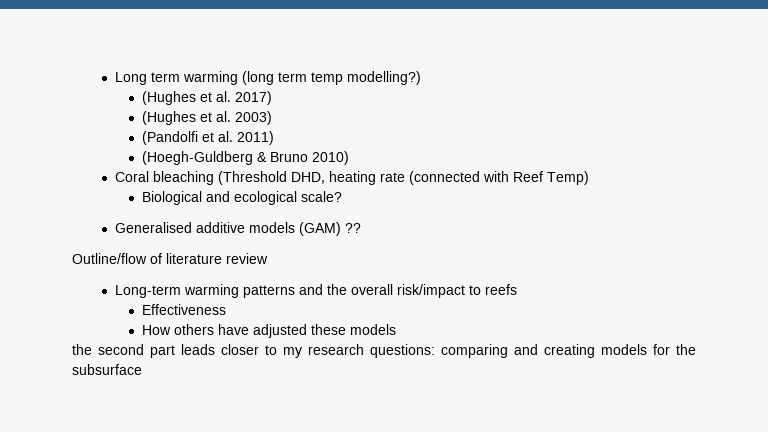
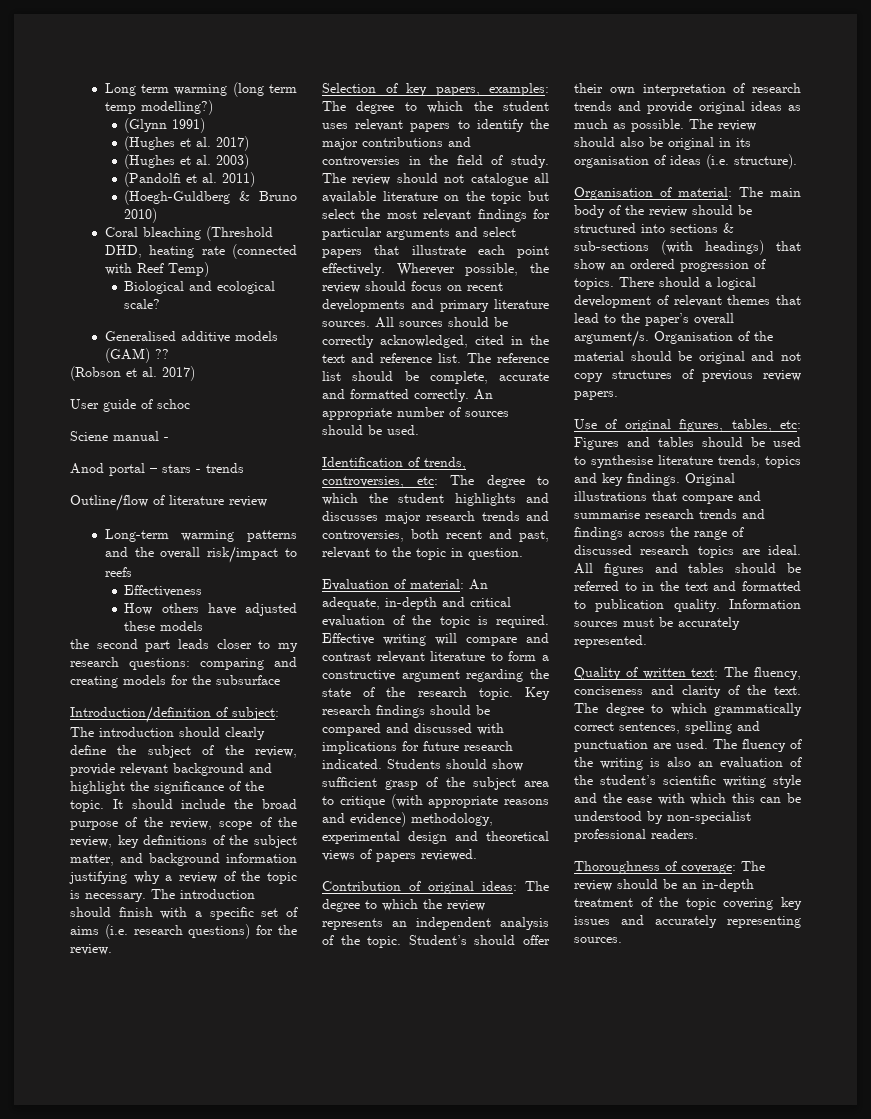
(421, 78) none -> [124,118,206,133] // (Glynn 1991)
(361, 228) none -> [70,366,195,381] [70,399,190,412] [70,431,169,441] [70,463,244,476] // (Robson et al. 2017) // User guide of schoc // Sciene manual - // Anod portal – stars - trends
(142, 369) none -> [70,706,279,723] [70,727,265,740] [70,745,297,758] [70,763,272,776] [70,781,264,794] [70,799,297,812] [70,817,297,830] [70,835,297,848] [70,853,297,866] [69,871,297,884] [70,889,255,902] [70,907,298,920] [70,924,297,939] [70,944,112,955] [322,83,549,96] [322,101,549,114] [322,119,549,132] [322,137,471,150] [322,155,549,168] [322,173,549,186] [322,191,549,204] [322,209,550,222] [322,227,516,240] [322,245,549,258] [322,263,549,276] [322,281,503,293] [322,299,549,312] [322,317,508,328] [322,335,549,348] [322,353,549,363] [322,371,549,384] [322,389,493,402] [322,407,509,420] [322,425,419,435] [322,457,466,470] [322,475,549,488] [322,493,549,506] [322,511,549,524] [322,529,549,542] [322,547,523,560] [322,579,488,591] [322,597,511,610] [322,615,549,628] [322,633,549,646] [322,651,549,663] [322,669,549,682] [322,687,550,700] [322,705,490,718] [322,723,504,736] [322,741,513,754] [322,759,523,771] [322,777,549,790] [322,794,549,809] [322,812,493,827] [322,831,549,844] [322,849,477,862] [322,881,549,894] [322,899,485,912] [322,917,549,930] [322,935,550,948] [574,83,801,96] [574,101,801,114] [574,119,756,132] [574,137,751,150] [574,154,797,169] [574,187,801,200] [574,205,752,218] [574,223,734,233] [574,240,801,255] [574,259,766,272] [574,277,756,290] [574,295,801,308] [574,313,734,326] [574,330,773,347] [574,351,801,364] [574,369,801,382] [574,391,618,400] [574,419,801,432] [574,437,801,450] [574,455,801,468] [574,473,735,486] [574,491,761,504] [574,509,765,519] [574,527,744,540] [574,545,801,558] [574,563,801,576] [574,581,801,591] [574,599,801,612] [574,617,740,630] [574,635,647,648] [574,667,801,680] [574,685,801,698] [574,703,802,716] [574,721,760,734] [574,739,802,752] [574,757,802,770] [574,775,801,788] [574,793,801,805] [574,811,751,824] [574,829,698,842] [574,861,765,874] [574,879,754,892] [574,897,802,910] [574,915,801,928] [574,937,622,943] // Introduction/definition of subject: The introduction should clearly define the subject of the review, provide relevant background and highlight the significance of the topic. It should include the broad purpose of the review, scope of the review, key definitions of the subject matter, and background information justifying why a review of the topic is necessary. The introduction should finish with a specific set of aims (i.e. research questions) for the review. // Selection of key papers, examples: The degree to which the student uses relevant papers to identify the major contributions and controversies in the field of study. The review should not catalogue all available literature on the topic but select the most relevant findings for particular arguments and select papers that illustrate each point effectively. Wherever possible, the review should focus on recent developments and primary literature sources. All sources should be correctly acknowledged, cited in the text and reference list. The reference list should be complete, accurate and formatted correctly. An appropriate number of sources should be used. // Identification of trends, controversies, etc: The degree to which the student highlights and discusses major research trends and controversies, both recent and past, relevant to the topic in question. // Evaluation of material: An adequate, in-depth and critical evaluation of the topic is required. Effective writing will compare and contrast relevant literature to form a constructive argument regarding the state of the research topic. Key research findings should be compared and discussed with implications for future research indicated. Students should show sufficient grasp of the subject area to critique (with appropriate reasons and evidence) methodology, experimental design and theoretical views of papers reviewed. // Contribution of original ideas: The degree to which the review represents an independent analysis of the topic. Student’s should offer their own interpretation of research trends and provide original ideas as much as possible. The review should also be original in its organisation of ideas (i.e. structure). // Organisation of material: The main body of the review should be structured into sections & sub-sections (with headings) that show an ordered progression of topics. There should a logical development of relevant themes that lead to the paper’s overall argument/s. Organisation of the material should be original and not copy structures of previous review papers. // Use of original figures, tables, etc: Figures and tables should be used to synthesise literature trends, topics and key findings. Original illustrations that compare and summarise research trends and findings across the range of discussed research topics are ideal. All figures and tables should be referred to in the text and formatted to publication quality. Information sources must be accurately represented. // Quality of written text: The fluency, conciseness and clarity of the text. The degree to which grammatically correct sentences, spelling and punctuation are used. The fluency of the writing is also an evaluation of the student’s scientific writing style and the ease with which this can be understood by non-specialist professional readers. // Thoroughness of coverage: The review should be an in-depth treatment of the topic covering key issues and accurately representing sources.

